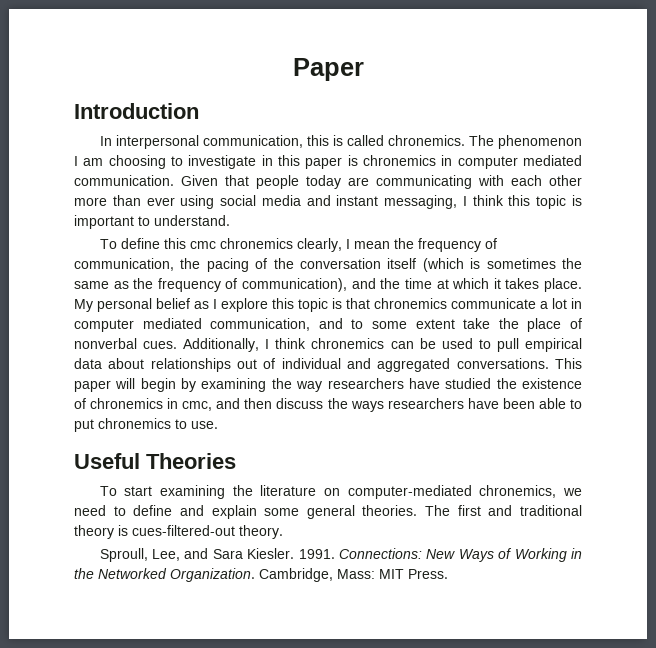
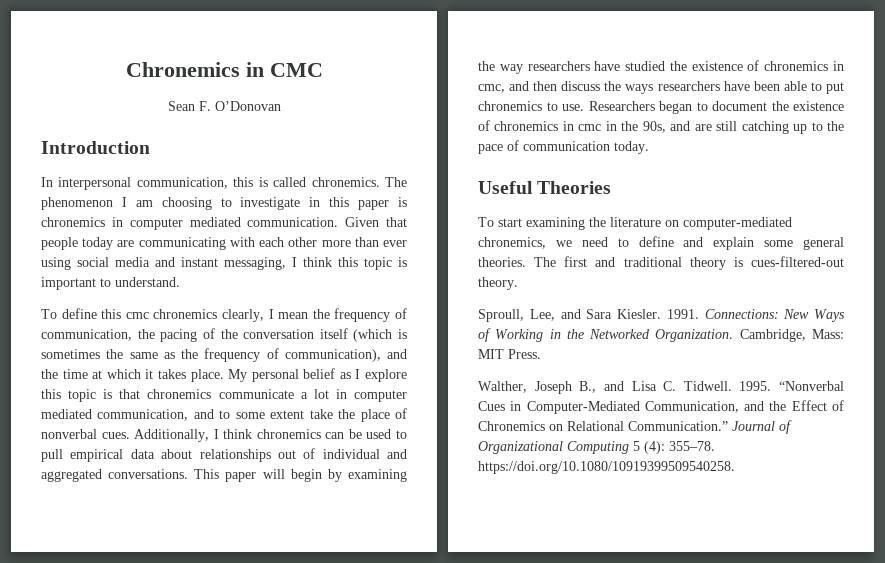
[292,58,364,81] Paper -> [125,62,323,77] [167,101,281,111] Chronemics in CMC // Sean F. O’Donovan
(218, 425) none -> [588,101,844,114] [478,120,844,134] [478,140,649,154] Researchers began to document the existence of chronemics in cmc in the 90s, and are still catching up to the pace of communication today.
(448, 574) none -> [478,381,844,394] [478,400,844,414] [478,420,792,434] [478,441,715,454] [478,461,735,474] // Walther, Joseph B., and Lisa C. Tidwell. 1995. “Nonverbal Cues in Computer-Mediated Communication, and the Effect of Chronemics on Relational Communication.” Journal of Organizational Computing 5 (4): 355–78. https://doi.org/10.1080/10919399509540258.

